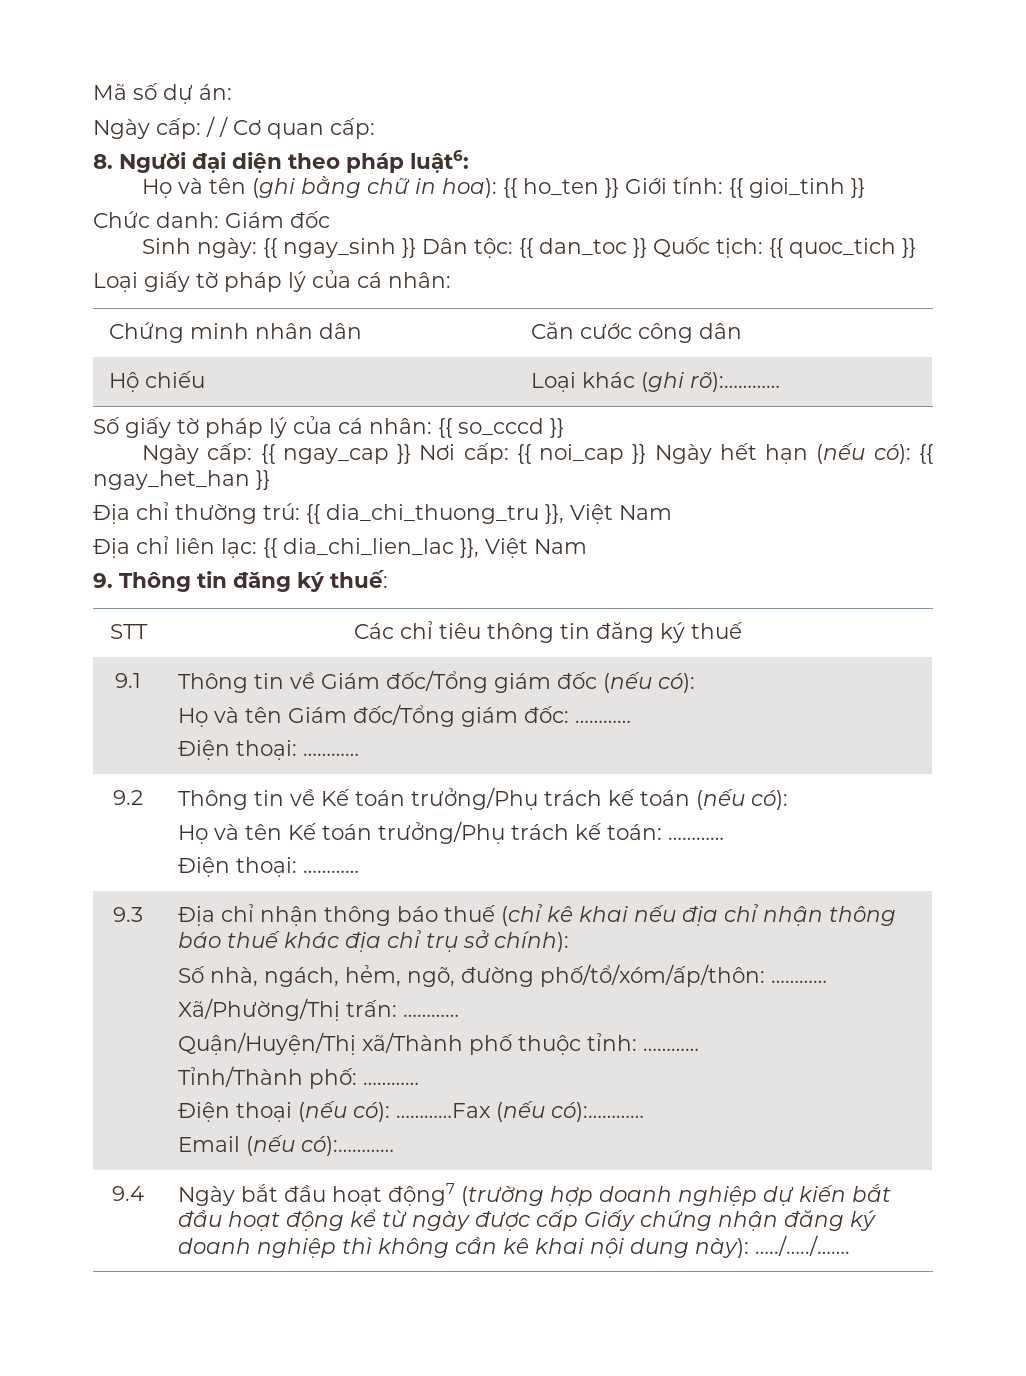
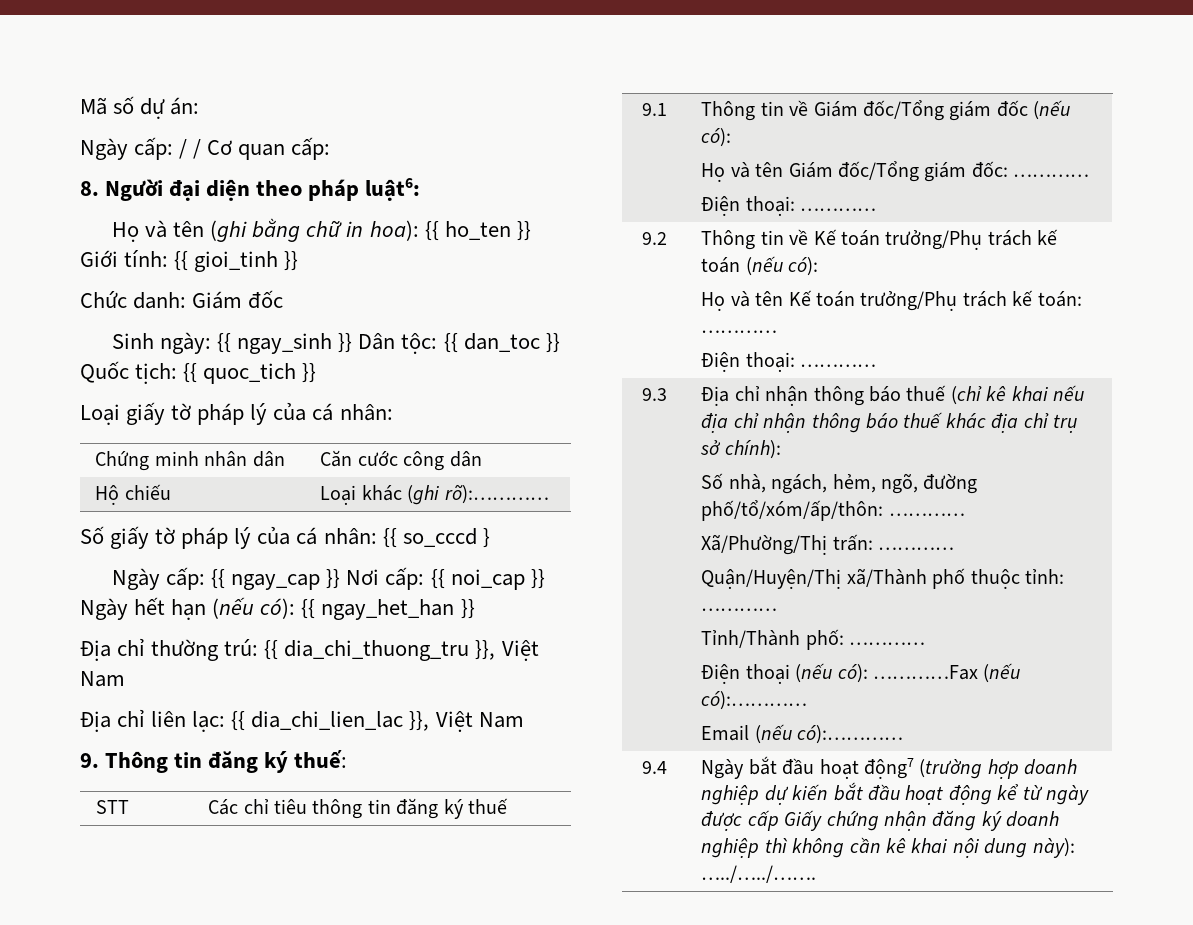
[550,418,564,438] }} -> [482,528,490,548] }

